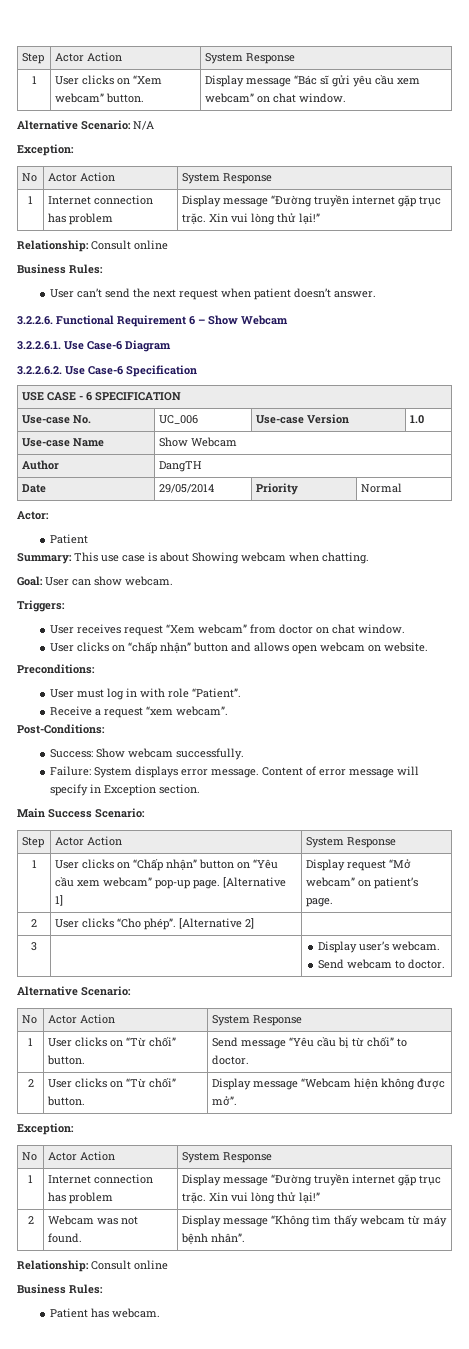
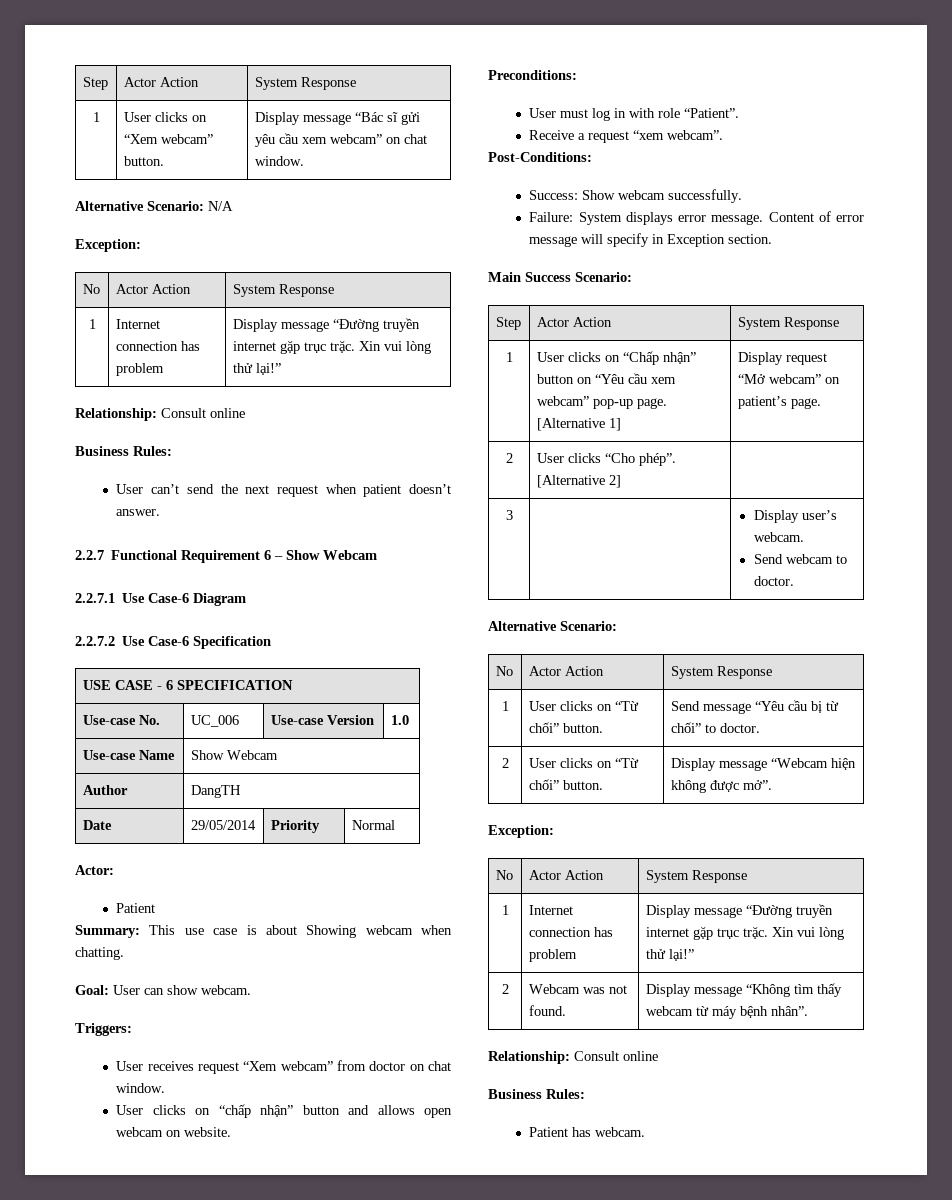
[17,316,53,325] 3.2.2.6. -> [75,550,104,560] 2.2.7
[17,341,61,350] 3.2.2.6.1. -> [75,593,115,603] 2.2.7.1
[17,366,62,375] 3.2.2.6.2. -> [75,636,115,646] 2.2.7.2

